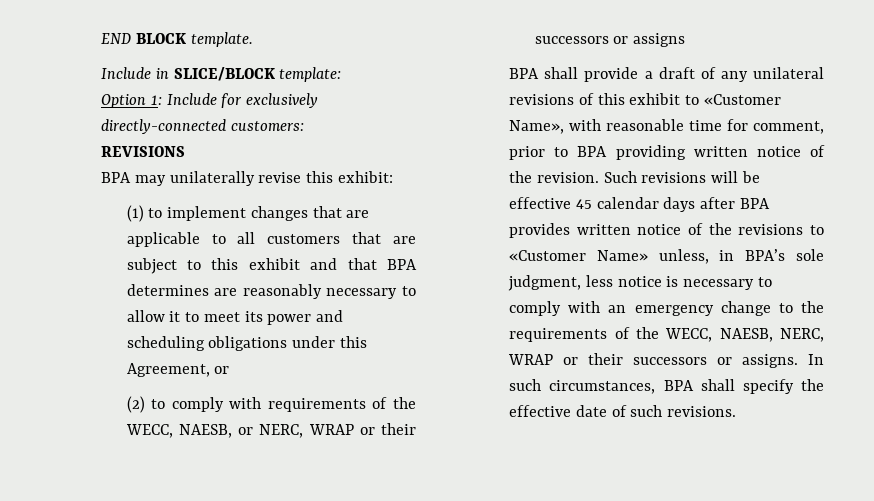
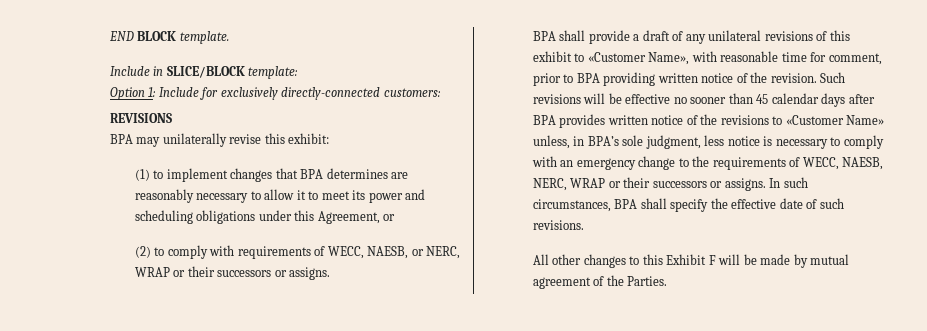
[346,210,370,218] [126,232,417,247] [126,258,377,274] are applicable to all customers that are subject to this exhibit and that -> (298, 173) none
[393,397,416,409] the -> (326, 251) none
[633,33,686,47] assigns -> [289,267,331,280] assigns.
(572, 203) none -> [673,93,753,104] no sooner than
[635,327,659,339] the -> (801, 162) none
(737, 411) none -> [532,254,850,268] [532,275,668,289] // All other changes to this Exhibit F will be made by mutual agreement of the Parties.

